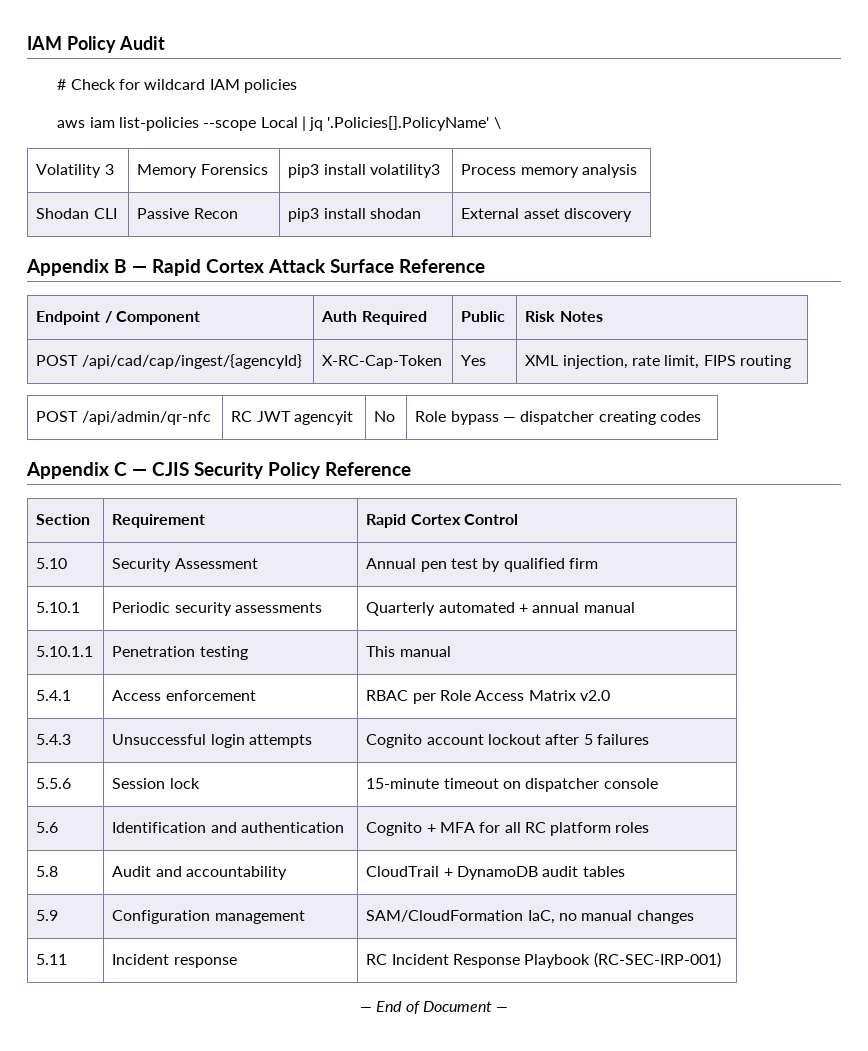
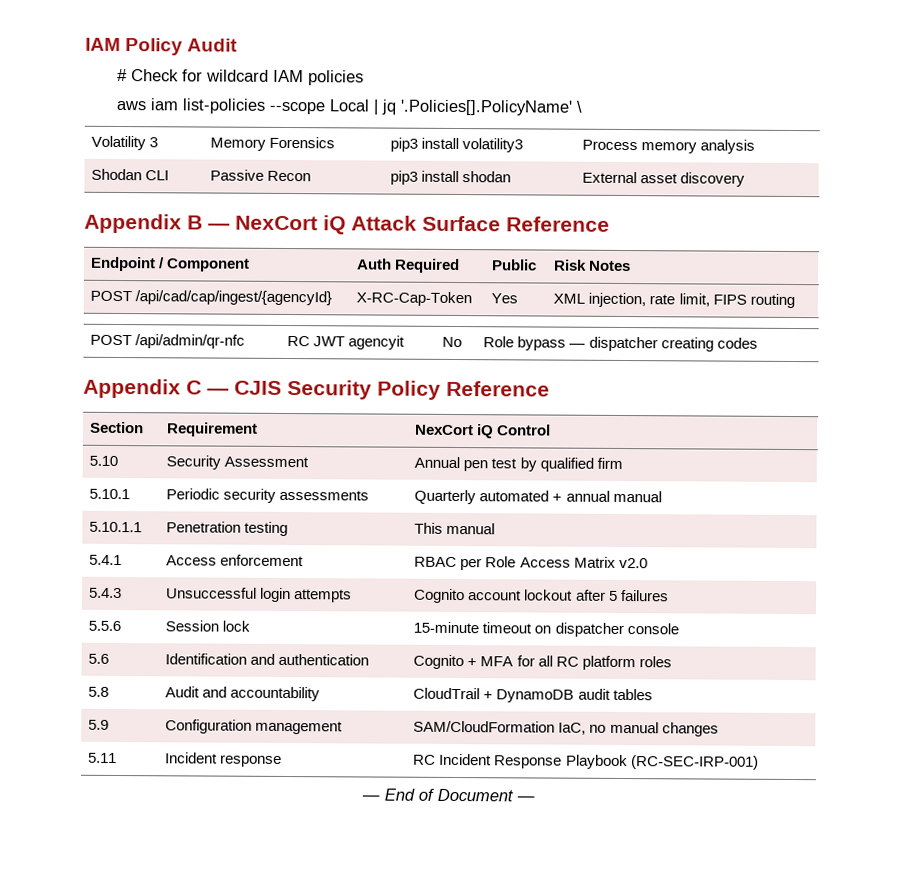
[152,259,264,276] Rapid Cortex -> [235,215,346,235] NexCort iQ
[366,514,461,528] Rapid Cortex -> [415,424,495,439] NexCort iQ

